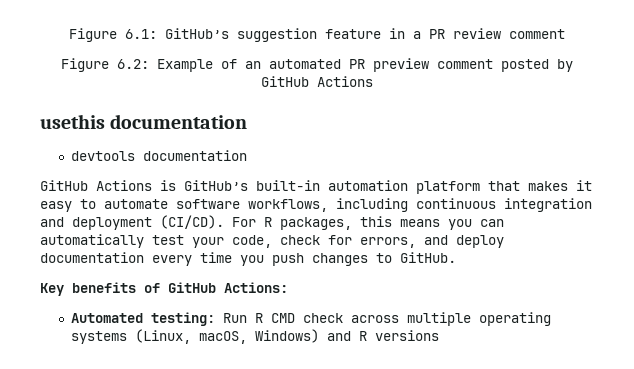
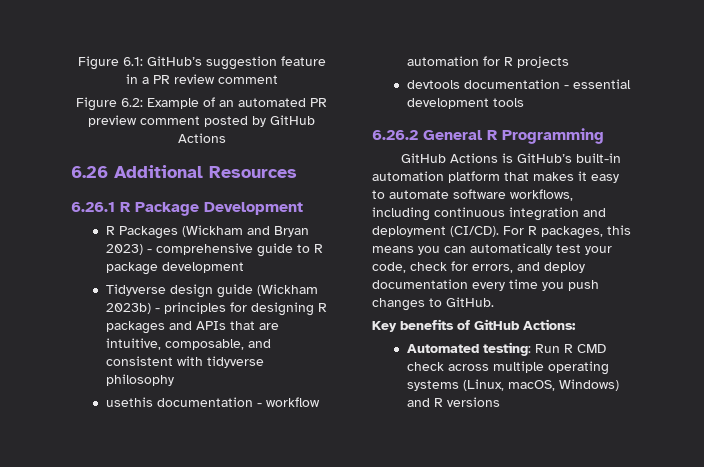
[40,114,248,129] [70,150,247,161] usethis documentation // devtools documentation -> [71,165,297,178] [71,202,303,216] [105,225,309,239] [105,243,323,257] [105,262,244,275] [105,284,318,298] [105,302,327,316] [105,321,279,334] [105,338,271,350] [105,356,264,368] [105,374,174,386] [105,397,320,407] [406,56,569,68] [406,79,631,89] [406,98,524,109] [372,128,604,144] 6.26 Additional Resources // 6.26.1 R Package Development // R Packages (Wickham and Bryan 2023) - comprehensive guide to R package development // Tidyverse design guide (Wickham 2023b) - principles for designing R packages and APIs that are intuitive, composable, and consistent with tidyverse philosophy // usethis documentation - workflow automation for R projects // devtools documentation - essential development tools // 6.26.2 General R Programming

